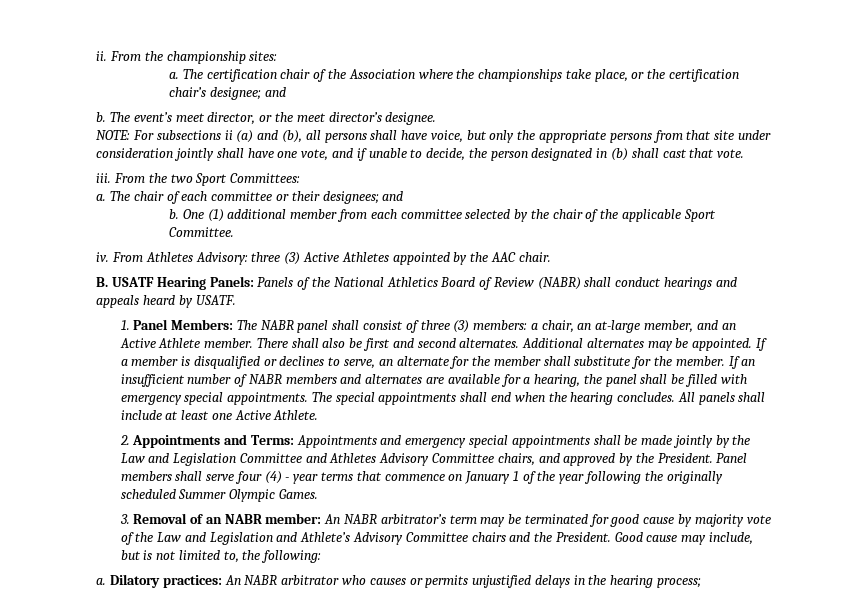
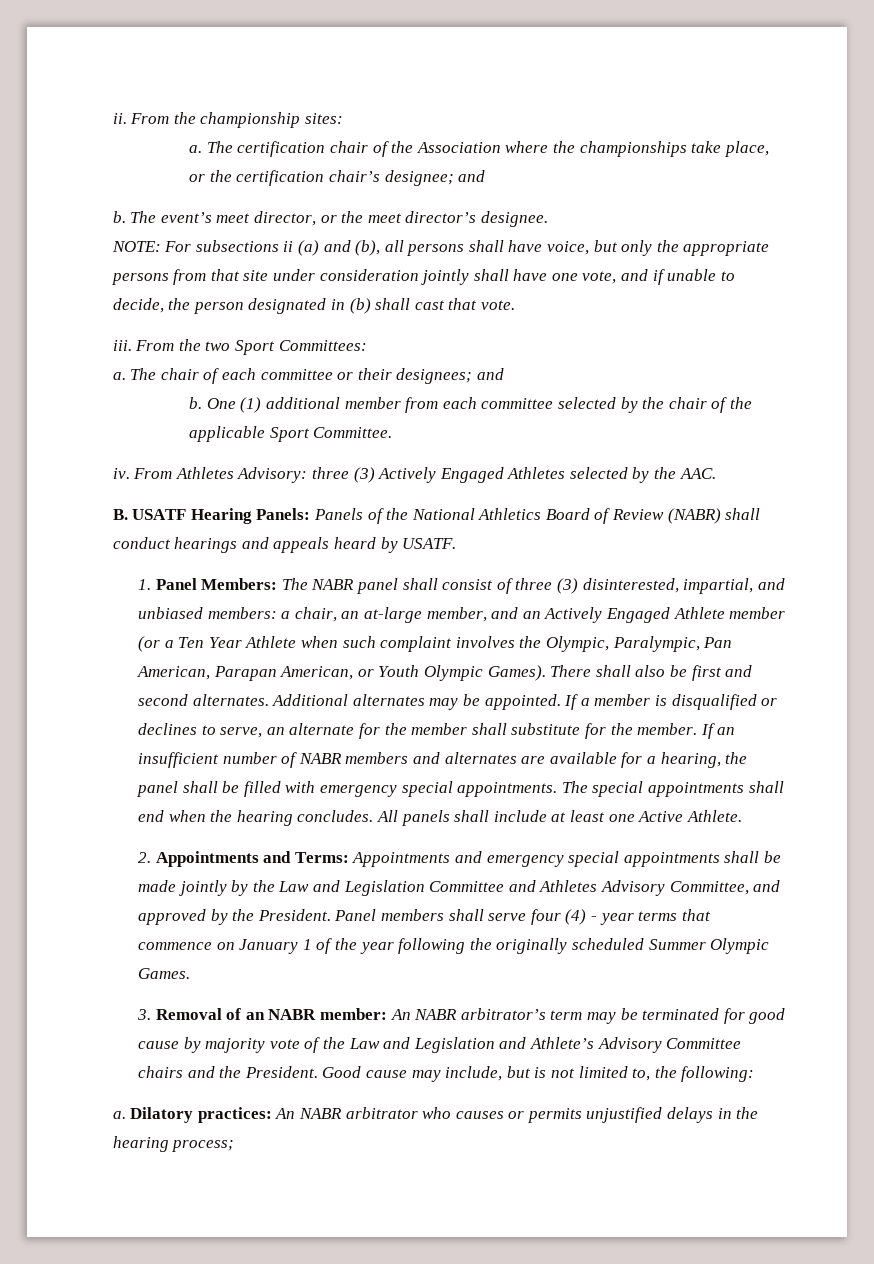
[302,252,551,265] Active Athletes appointed by the AAC chair. -> [378,467,716,483] Actively Engaged Athletes selected by the AAC.
(470, 326) none -> [582,578,785,594] [138,607,204,619] disinterested, impartial, and unbiased
[119,338,254,348] Active Athlete member. -> [544,607,786,623] [138,636,733,652] [137,665,546,681] Actively Engaged Athlete member (or a Ten Year Athlete when such complaint involves the Olympic, Paralympic, Pan American, Parapan American, or Youth Olympic Games).
[431,453,535,466] Committee chairs, -> [669,881,749,895] Committee,

